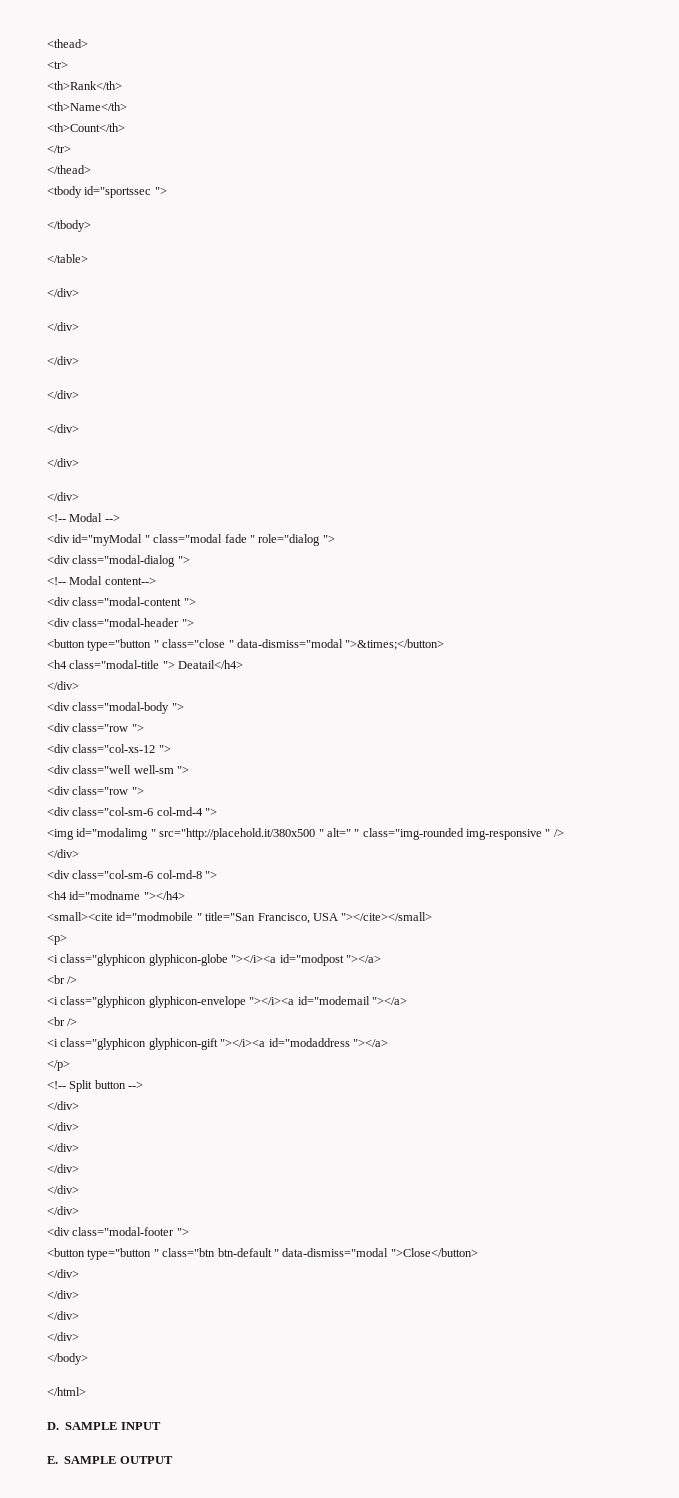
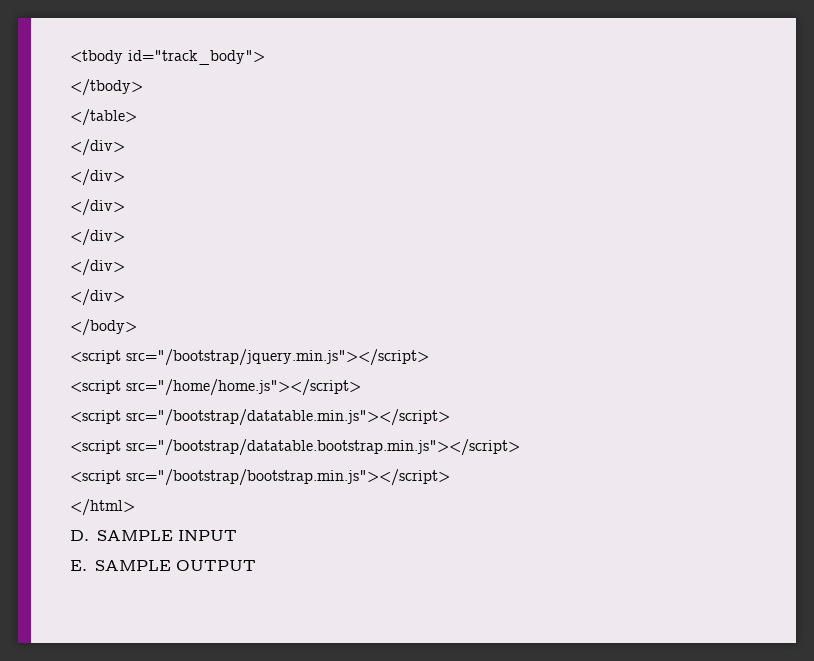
[47,39,88,48] [47,61,68,69] [47,81,122,90] [47,102,127,111] [47,123,125,132] [47,145,71,153] [47,165,91,174] [47,186,167,198] <thead> // <tr> // <th>Rank</th> // <th>Name</th> // <th>Count</th> // </tr> // </thead> // <tbody id="sportssec "> -> [70,50,265,65] <tbody id="track_body">
[47,492,79,501] [47,513,120,522] [47,534,335,546] [47,555,190,567] [47,576,156,585] [47,597,196,606] [47,618,194,627] [47,639,445,651] [47,660,244,669] [47,681,79,690] [47,702,184,714] [47,723,144,732] [47,744,171,753] [47,765,190,774] [47,786,144,795] [47,807,218,816] [47,828,564,840] [47,849,79,858] [47,870,218,879] [47,891,185,900] [47,912,433,924] [47,934,67,945] [47,954,381,966] [47,975,78,984] [47,996,407,1008] [47,1017,78,1026] [47,1038,388,1050] [47,1060,70,1071] [47,1080,144,1092] [47,1101,79,1110] [47,1122,79,1131] [47,1143,79,1152] [47,1164,79,1173] [47,1185,79,1194] [47,1206,79,1215] [47,1227,189,1236] [47,1248,478,1260] [47,1269,79,1278] [47,1290,79,1299] [47,1311,79,1320] [47,1332,79,1341] [47,1353,88,1365] </div> // <!-- Modal --> // <div id="myModal " class="modal fade " role="dialog "> // <div class="modal-dialog "> // <!-- Modal content--> // <div class="modal-content "> // <div class="modal-header "> // <button type="button " class="close " data-dismiss="modal ">&times;</button> // <h4 class="modal-title "> Deatail</h4> // </div> // <div class="modal-body "> // <div class="row "> // <div class="col-xs-12 "> // <div class="well well-sm "> // <div class="row "> // <div class="col-sm-6 col-md-4 "> // <img id="modalimg " src="http://placehold.it/380x500 " alt=" " class="img-rounded img-responsive " /> // </div> // <div class="col-sm-6 col-md-8 "> // <h4 id="modname "></h4> // <small><cite id="modmobile " title="San Francisco, USA "></cite></small> // <p> // <i class="glyphicon glyphicon-globe "></i><a id="modpost "></a> // <br /> // <i class="glyphicon glyphicon-envelope "></i><a id="modemail "></a> // <br /> // <i class="glyphicon glyphicon-gift "></i><a id="modaddress "></a> // </p> // <!-- Split button --> // </div> // </div> // </div> // </div> // </div> // </div> // <div class="modal-footer "> // <button type="button " class="btn btn-default " data-dismiss="modal ">Close</button> // </div> // </div> // </div> // </div> // </body> -> [70,319,137,336] [70,349,429,366] [70,379,361,396] [70,409,450,426] [70,439,520,456] [70,469,450,486] </body> // <script src="/bootstrap/jquery.min.js"></script> // <script src="/home/home.js"></script> // <script src="/bootstrap/datatable.min.js"></script> // <script src="/bootstrap/datatable.bootstrap.min.js"></script> // <script src="/bootstrap/bootstrap.min.js"></script>

